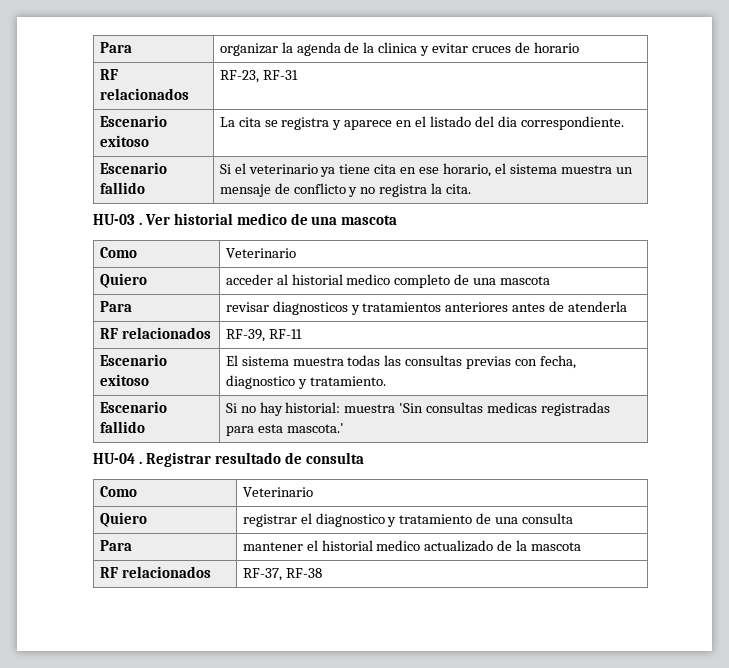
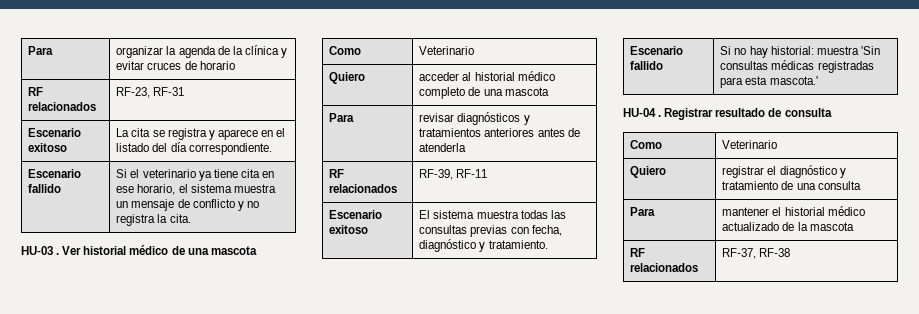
[378,42,418,53] clinica -> [244,45,279,55] clínica
[497,116,517,127] dia -> [170,142,187,152] día
[236,213,287,225] medico -> [129,245,169,255] médico
[346,274,391,285] medico -> [517,71,555,81] médico
[272,301,348,315] diagnosticos -> [457,112,521,125] diagnósticos
[225,375,295,389] diagnostico -> [419,239,477,252] diagnóstico
[487,402,538,413] medicas -> [771,60,815,70] médicas
[315,513,385,527] diagnostico -> [779,165,837,178] diagnóstico
[376,540,421,551] medico -> [827,206,865,216] médico

